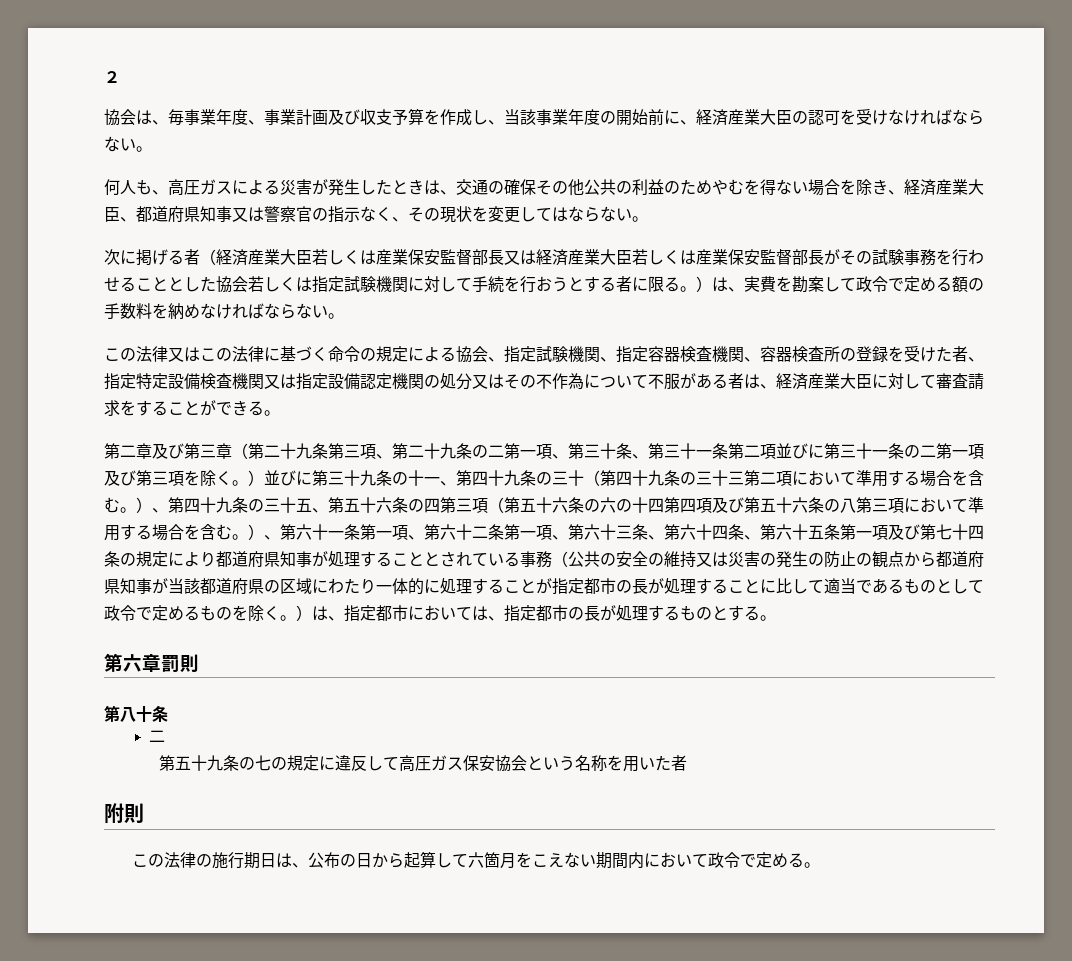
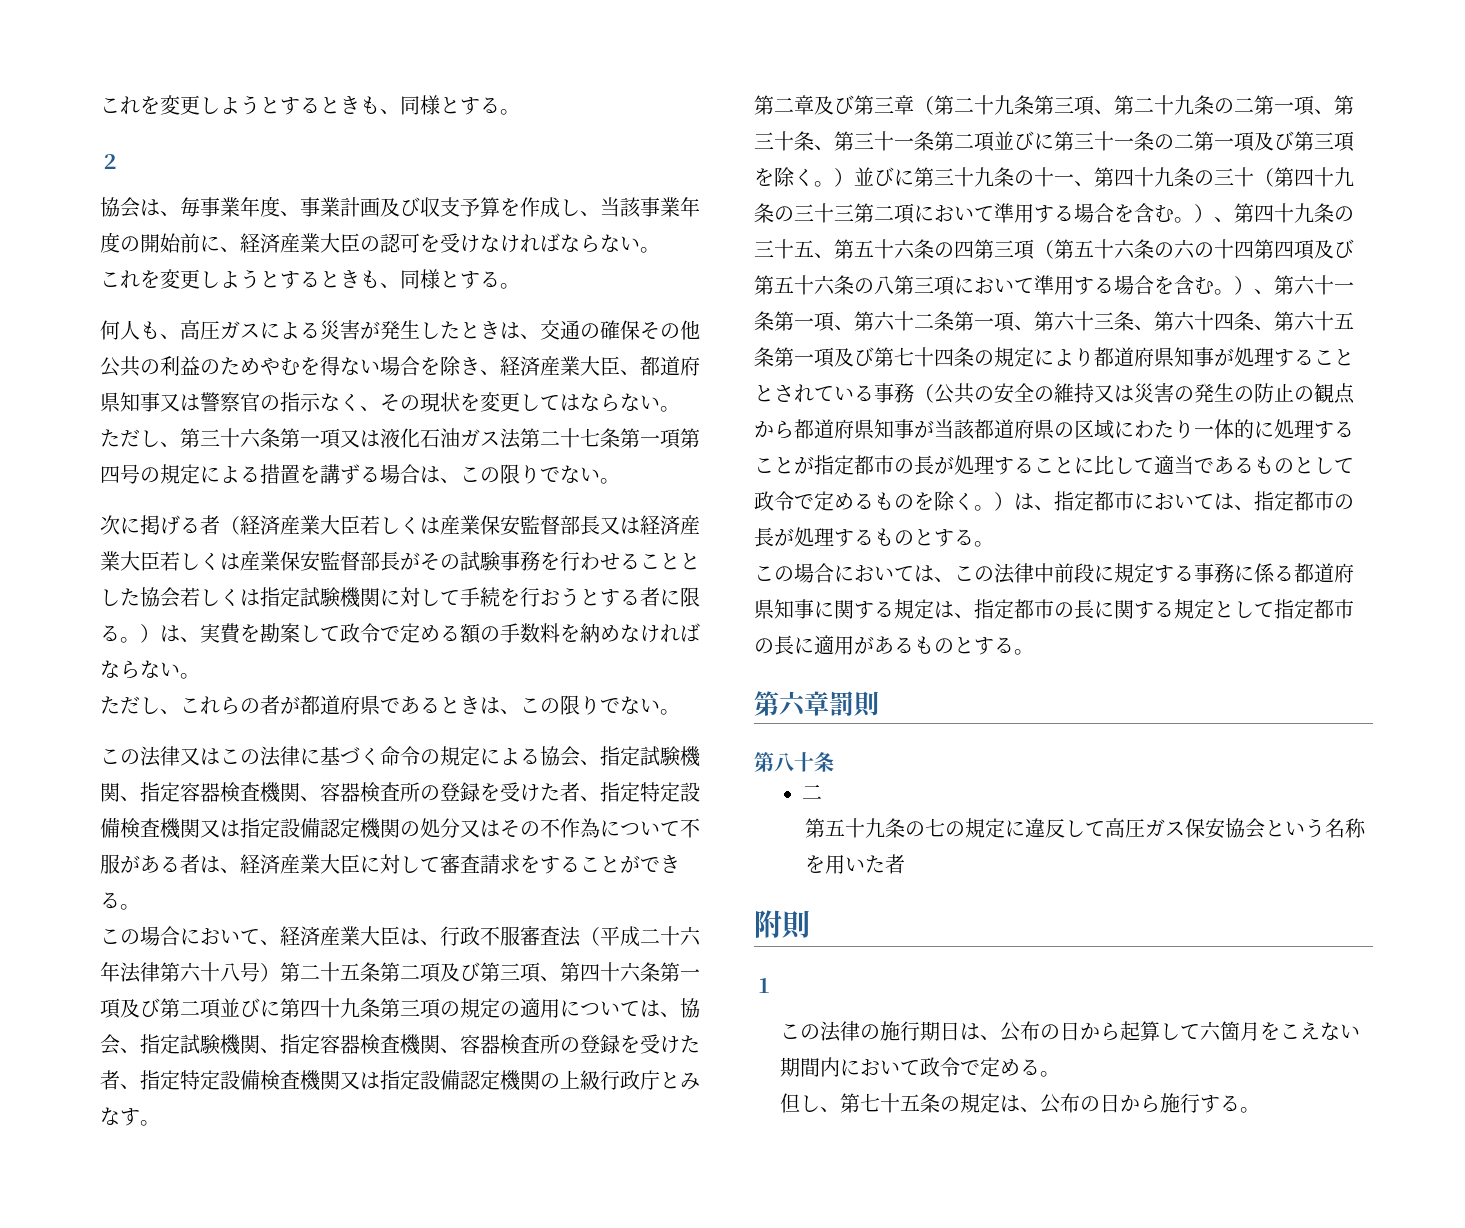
(104, 77) none -> [100,95,520,115] これを変更しようとするときも、同様とする。 //
(152, 149) none -> [100,269,520,289] // これを変更しようとするときも、同様とする。
(648, 219) none -> [100,428,700,449] [100,464,620,484] // ただし、第三十六条第一項又は液化石油ガス法第二十七条第一項第四号の規定による措置を講ずる場合は、この限りでない。
(344, 316) none -> [100,695,680,715] // ただし、これらの者が都道府県であるときは、この限りでない。
(280, 413) none -> [100,926,701,947] [100,962,700,983] [100,998,700,1019] [100,1034,700,1055] [100,1070,700,1091] [100,1107,160,1126] // この場合において、経済産業大臣は、行政不服審査法（平成二十六年法律第六十八号）第二十五条第二項及び第三項、第四十六条第一項及び第二項並びに第四十九条第三項の規定の適用については、協会、指定試験機関、指定容器検査機関、容器検査所の登録を受けた者、指定特定設備検査機関又は指定設備認定機関の上級行政庁とみなす。
(776, 618) none -> [754,563,1354,584] [754,599,1354,619] [754,635,1034,655] // この場合においては、この法律中前段に規定する事務に係る都道府県知事に関する規定は、指定都市の長に関する規定として指定都市の長に適用があるものとする。
(144, 813) none -> [754,978,774,993] // １
(820, 865) none -> [779,1093,1260,1114] // 但し、第七十五条の規定は、公布の日から施行する。

